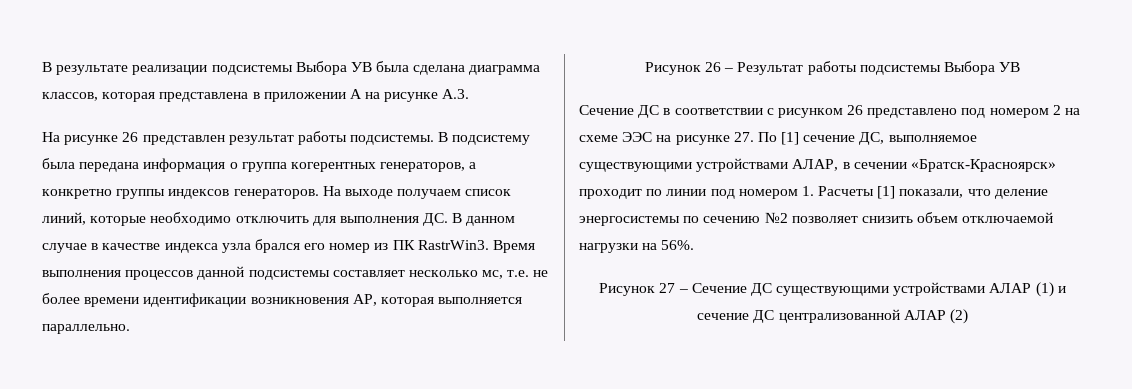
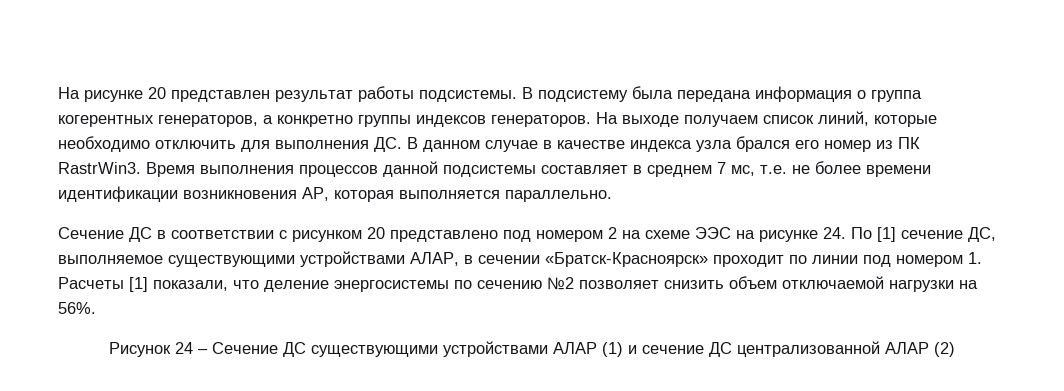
[42,61,541,75] [42,89,470,102] В результате реализации подсистемы Выбора УВ была сделана диаграмма классов, которая представлена в приложении A на рисунке A.3. // -> (58, 93) none
[122,132,139,142] 26 -> [148,87,166,99] 20
[408,270,478,277] несколько -> [633,162,726,177] в среднем 7
[644,61,1021,75] // Рисунок 26 – Результат работы подсистемы Выбора УВ -> (612, 196) none
[847,105,864,115] 26 -> [367,227,385,239] 20
[733,132,754,142] 27. -> [823,227,846,239] 24.
[659,283,676,293] 27 -> [175,342,193,354] 24

